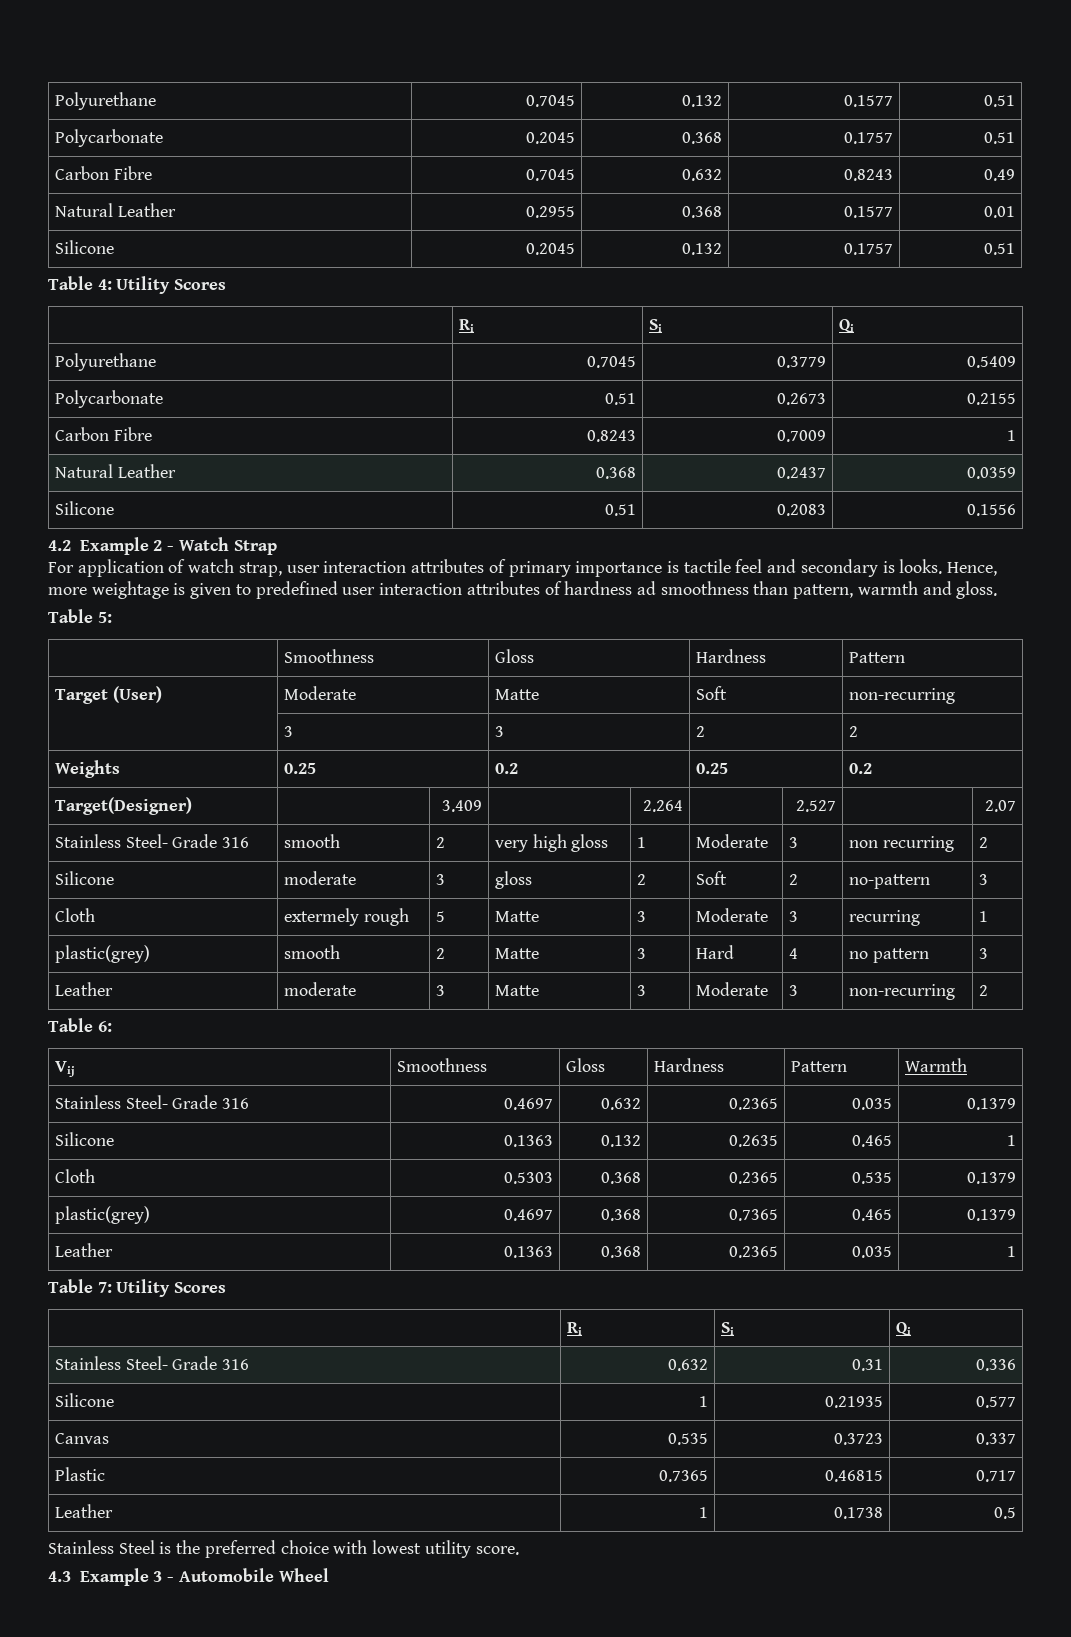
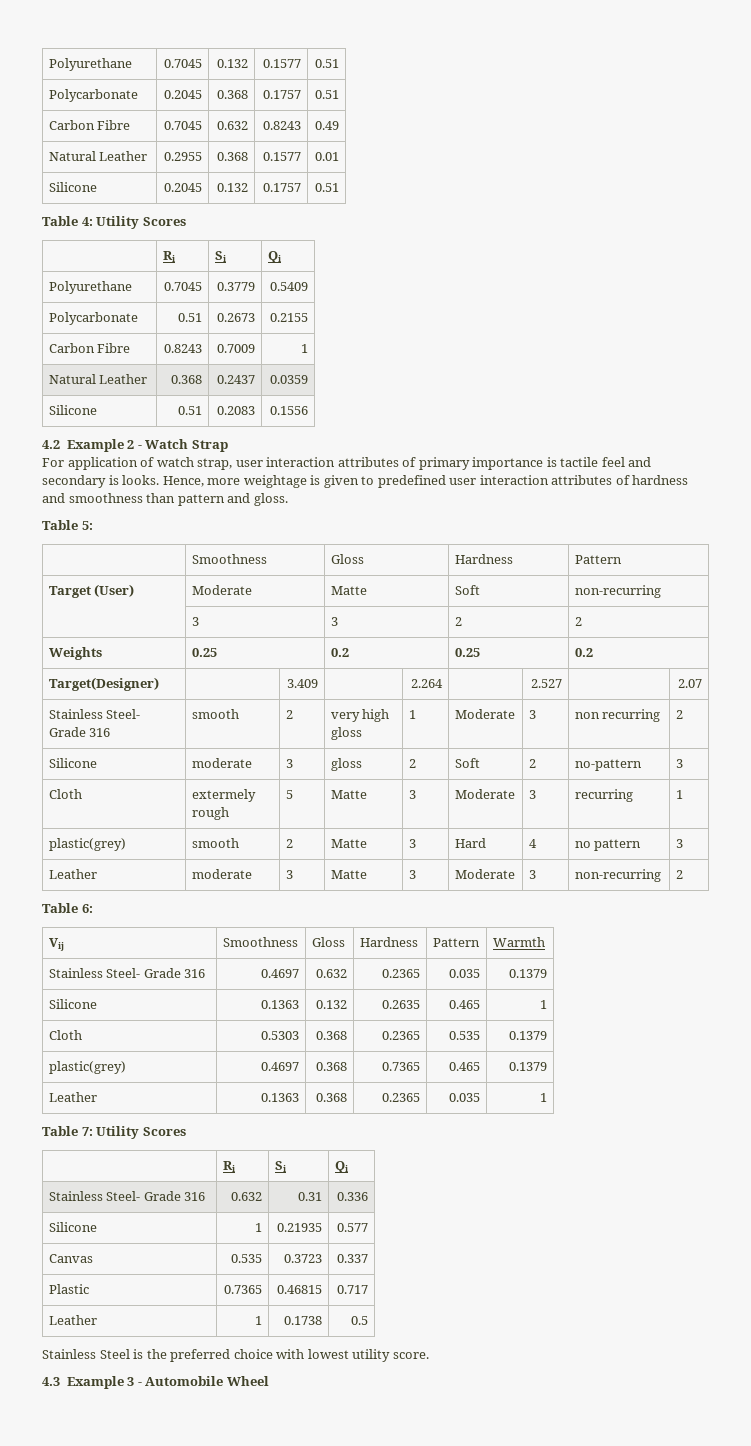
[636,581,656,595] ad -> [42,493,65,503] and
[793,581,918,599] pattern, warmth -> [177,494,225,506] pattern

